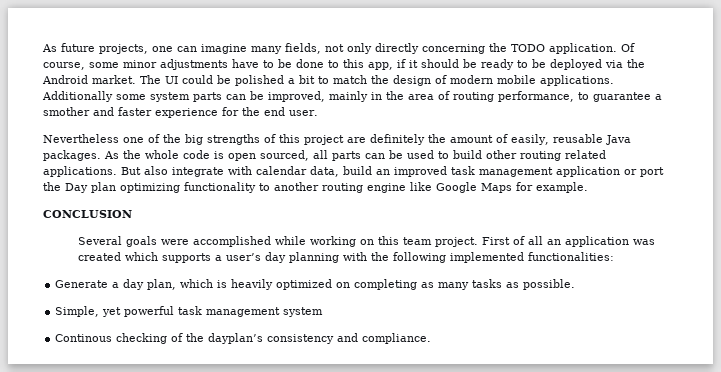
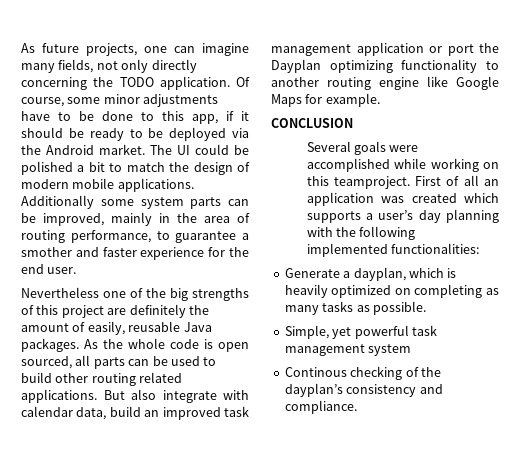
[65,182,116,193] Day plan -> [271,59,321,73] Dayplan
[403,237,479,247] team project. -> [333,176,410,189] teamproject.
[123,279,177,290] day plan, -> [353,267,406,281] dayplan,

